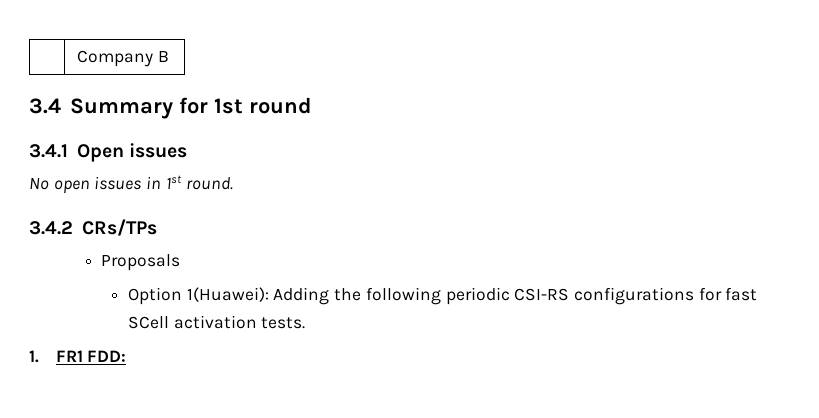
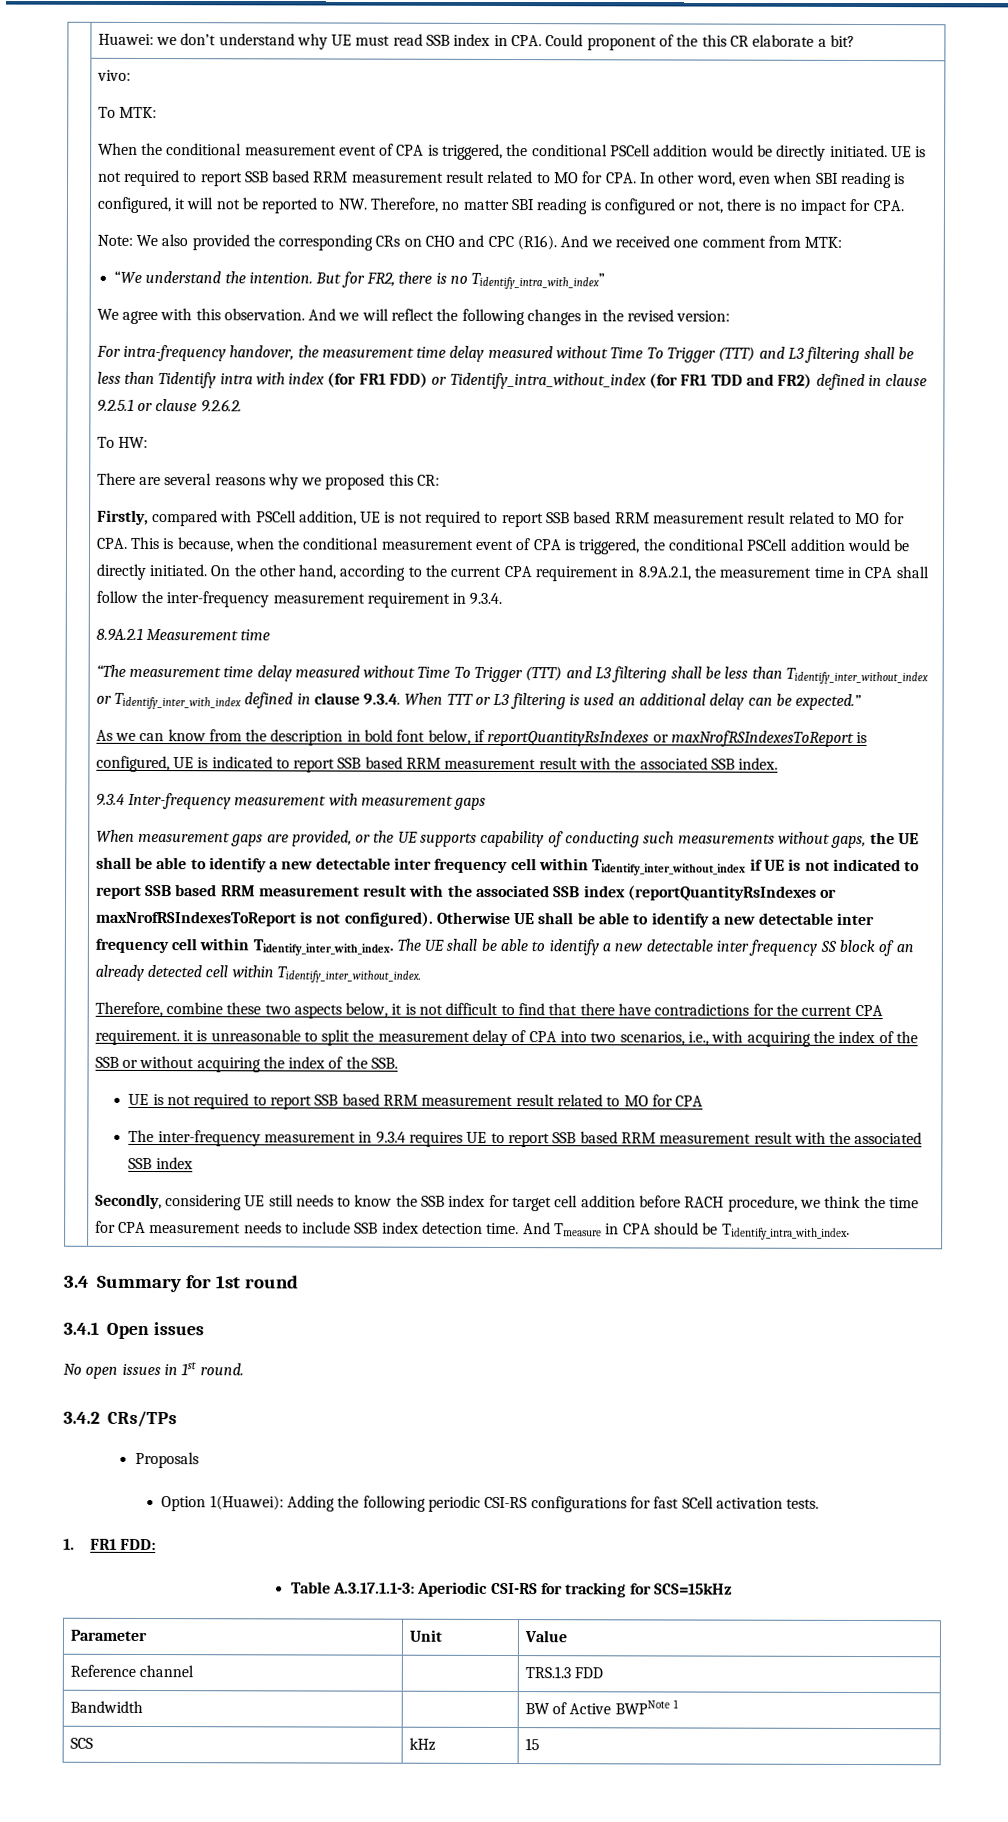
[77,50,169,67] | Company B -> [97,33,855,51] [96,69,131,81] [97,106,157,119] [97,142,927,161] [97,169,906,189] [96,196,904,215] [96,234,843,251] [114,270,606,290] [96,308,731,326] [95,344,915,363] [96,371,928,391] [96,398,242,413] [96,436,148,449] [96,472,441,490] [96,509,905,528] [96,536,911,555] [95,563,929,582] [95,590,503,608] [95,627,271,641] [95,664,929,685] [95,692,863,711] [95,729,868,747] [95,755,779,773] [95,792,487,810] [95,829,920,849] [95,856,921,876] [95,884,838,901] [94,910,875,928] [94,938,914,957] [94,964,421,983] [94,1001,883,1019] [94,1029,918,1047] [94,1055,399,1073] [128,1093,704,1110] [128,1129,923,1148] [128,1157,193,1170] [94,1193,919,1212] [94,1220,850,1240] | Huawei: we don’t understand why UE must read SSB index in CPA. Could proponent of the this CR elaborate a bit? // | vivo: // To MTK: // When the conditional measurement event of CPA is triggered, the conditional PSCell addition would be directly initiated. UE is not required to report SSB based RRM measurement result related to MO for CPA. In other word, even when SBI reading is configured, it will not be reported to NW. Therefore, no matter SBI reading is configured or not, there is no impact for CPA. // Note: We also provided the corresponding CRs on CHO and CPC (R16). And we received one comment from MTK: // “We understand the intention. But for FR2, there is no Tidentify_intra_with_index” // We agree with this observation. And we will reflect the following changes in the revised version: // For intra-frequency handover, the measurement time delay measured without Time To Trigger (TTT) and L3 filtering shall be less than Tidentify intra with index (for FR1 FDD) or Tidentify_intra_without_index (for FR1 TDD and FR2) defined in clause 9.2.5.1 or clause 9.2.6.2. // To HW: // There are several reasons why we proposed this CR: // Firstly, compared with PSCell addition, UE is not required to report SSB based RRM measurement result related to MO for CPA. This is because, when the conditional measurement event of CPA is triggered, the conditional PSCell addition would be directly initiated. On the other hand, according to the current CPA requirement in 8.9A.2.1, the measurement time in CPA shall follow the inter-frequency measurement requirement in 9.3.4. // 8.9A.2.1 Measurement time // “The measurement time delay measured without Time To Trigger (TTT) and L3 filtering shall be less than Tidentify_inter_without_index or Tidentify_inter_with_index defined in clause 9.3.4. When TTT or L3 filtering is used an additional delay can be expected.” // As we can know from the description in bold font below, if reportQuantityRsIndexes or maxNrofRSIndexesToReport is configured, UE is indicated to report SSB based RRM measurement result with the associated SSB index. // 9.3.4 Inter-frequency measurement with measurement gaps // When measurement gaps are provided, or the UE supports capability of conducting such measurements without gaps, the UE shall be able to identify a new detectable inter frequency cell within Tidentify_inter_without_index if UE is not indicated to report SSB based RRM measurement result with the associated SSB index (reportQuantityRsIndexes or maxNrofRSIndexesToReport is not configured). Otherwise UE shall be able to identify a new detectable inter frequency cell within Tidentify_inter_with_index. The UE shall be able to identify a new detectable inter frequency SS block of an already detected cell within Tidentify_inter_without_index. // Therefore, combine these two aspects below, it is not difficult to find that there have contradictions for the current CPA requirement. it is unreasonable to split the measurement delay of CPA into two scenarios, i.e., with acquiring the index of the SSB or without acquiring the index of the SSB. // UE is not required to report SSB based RRM measurement result related to MO for CPA // The inter-frequency measurement in 9.3.4 requires UE to report SSB based RRM measurement result with the associated SSB index // Secondly, considering UE still needs to know the SSB index for target cell addition before RACH procedure, we think the time for CPA measurement needs to include SSB index detection time. And Tmeasure in CPA should be Tidentify_intra_with_index.
(127, 356) none -> [290,1581,732,1598] [69,1629,147,1642] [408,1629,442,1642] [523,1630,567,1643] [69,1664,194,1678] [524,1666,603,1679] [69,1700,143,1713] [524,1699,679,1715] [69,1737,93,1749] [408,1737,436,1751] [524,1738,540,1751] // Table A.3.17.1.1-3: Aperiodic CSI-RS for tracking for SCS=15kHz // Parameter | Unit | Value // Reference channel | | TRS.1.3 FDD // Bandwidth | | BW of Active BWPNote 1 // SCS | kHz | 15

